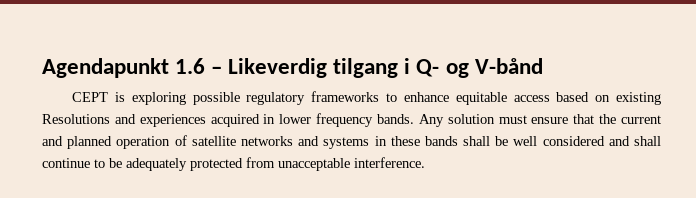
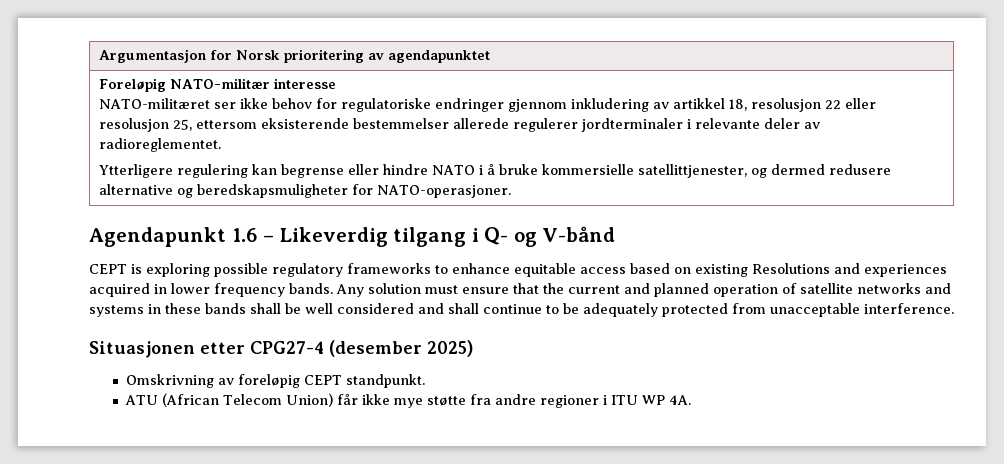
(42, 68) none -> [99,49,491,63] [99,78,337,92] [99,98,877,112] [99,118,821,132] [99,138,222,152] [99,164,892,178] [99,184,512,198] Argumentasjon for Norsk prioritering av agendapunktet // Foreløpig NATO-militær interesse // NATO-militæret ser ikke behov for regulatoriske endringer gjennom inkludering av artikkel 18, resolusjon 22 eller resolusjon 25, ettersom eksisterende bestemmelser allerede regulerer jordterminaler i relevante deler av radioreglementet. // Ytterligere regulering kan begrense eller hindre NATO i å bruke kommersielle satellittjenester, og dermed redusere alternative og beredskapsmuligheter for NATO-operasjoner. //
(425, 162) none -> [89,340,473,358] [126,374,426,388] [125,393,692,408] // Situasjonen etter CPG27-4 (desember 2025) // Omskrivning av foreløpig CEPT standpunkt. // ATU (African Telecom Union) får ikke mye støtte fra andre regioner i ITU WP 4A.

